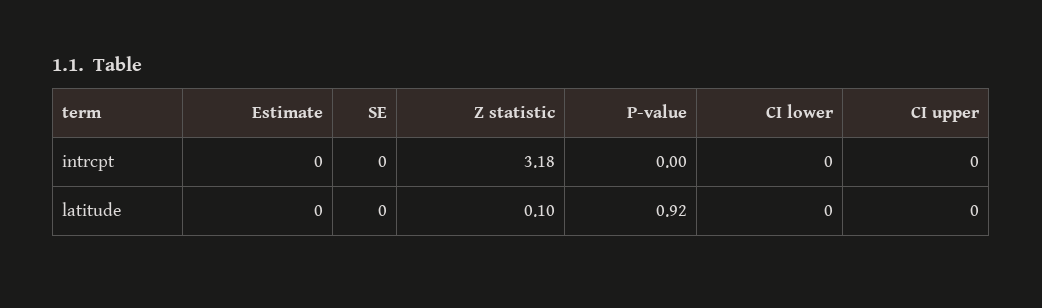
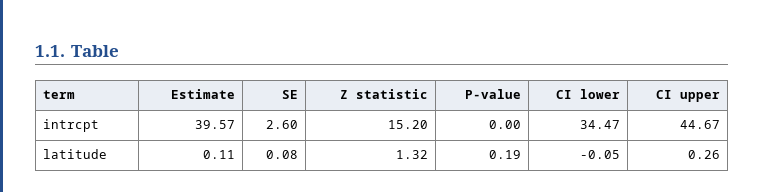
[314,156,324,167] [378,156,388,167] [524,156,556,168] 0 | 0 | 3.18 -> [195,120,236,129] [266,120,299,129] [388,120,429,129] 39.57 | 2.60 | 15.20
[824,156,834,167] [970,156,980,167] 0 | 0 -> [580,120,621,129] [680,120,721,129] 34.47 | 44.67
[314,205,324,216] [378,205,388,216] [524,205,556,217] [656,205,688,217] [824,205,834,216] [970,205,980,216] 0 | 0 | 0.10 | 0.92 | 0 | 0 -> [203,150,236,159] [266,150,299,159] [396,150,429,159] [489,150,522,159] [580,150,621,159] [688,150,721,159] 0.11 | 0.08 | 1.32 | 0.19 | -0.05 | 0.26

